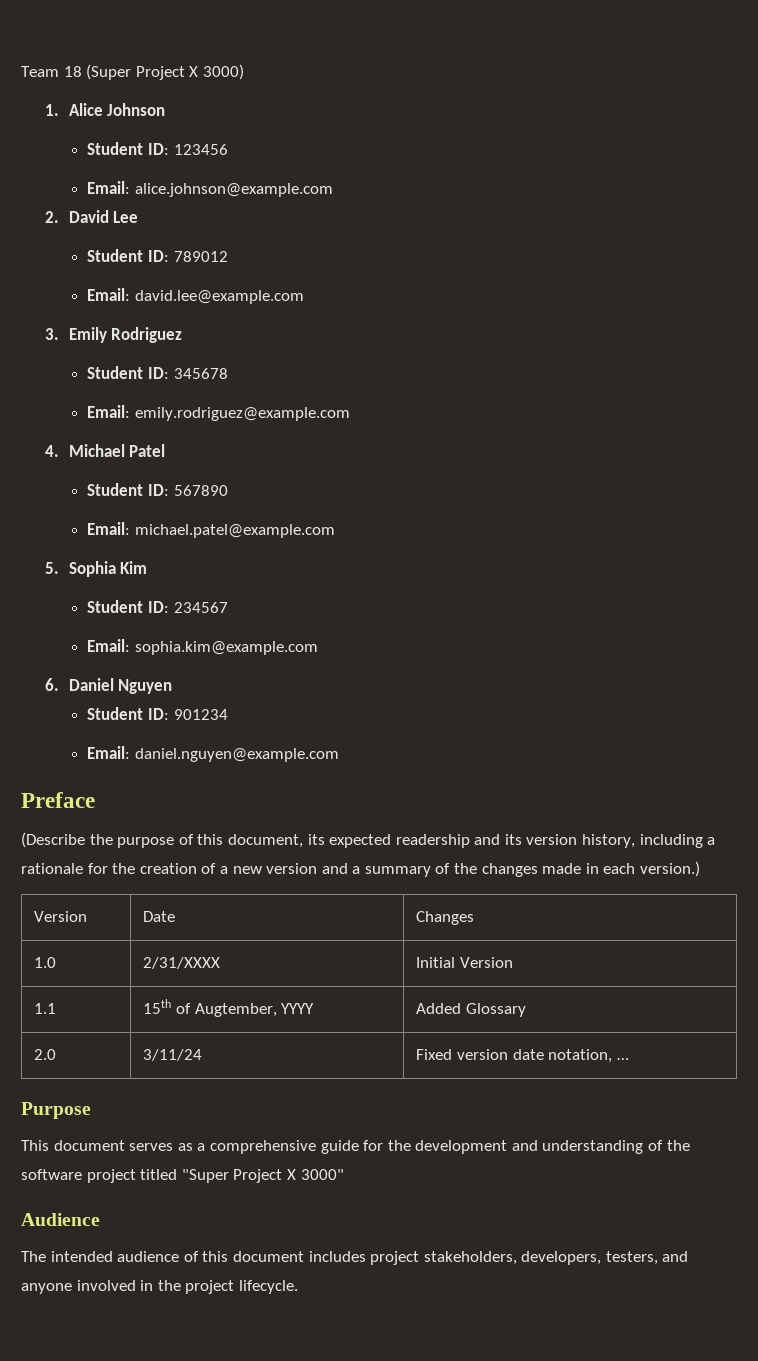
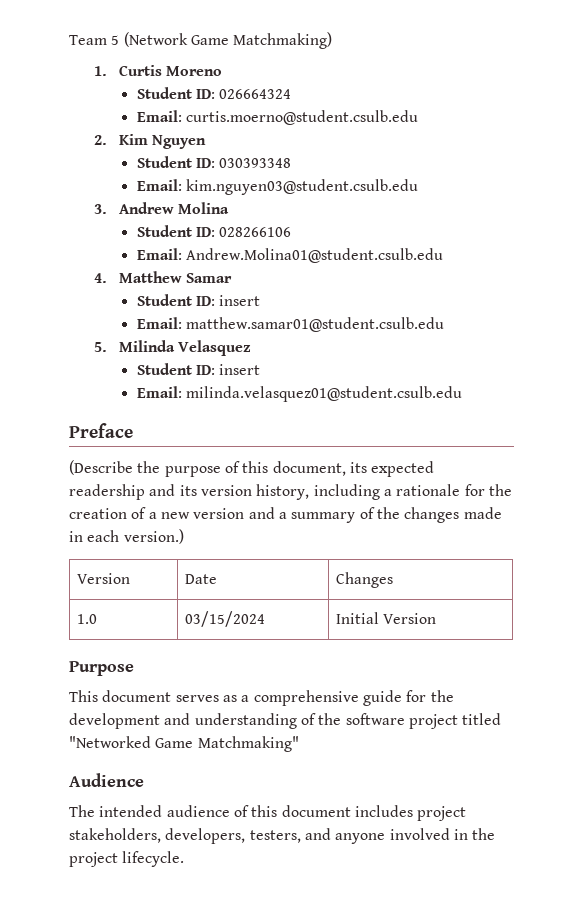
[63,64,244,80] 18 (Super Project X 3000) -> [111,32,333,49] 5 (Network Game Matchmaking)
[68,103,166,116] [87,142,228,155] [87,181,333,197] Alice Johnson // Student ID: 123456 // Email: alice.johnson@example.com -> [118,65,223,76] [136,87,292,99] [136,110,418,125] Curtis Moreno // Student ID: 026664324 // Email: curtis.moerno@student.csulb.edu
[68,210,139,223] [87,249,228,262] [87,288,304,304] [44,327,183,343] [87,366,228,379] [87,405,350,421] [44,444,166,457] [87,483,228,496] [87,522,335,538] [44,561,148,577] [87,600,228,613] [87,639,318,655] [44,678,114,691] David Lee // Student ID: 789012 // Email: david.lee@example.com // 3. Emily Rodriguez // Student ID: 345678 // Email: emily.rodriguez@example.com // 4. Michael Patel // Student ID: 567890 // Email: michael.patel@example.com // 5. Sophia Kim // Student ID: 234567 // Email: sophia.kim@example.com // 6. Daniel -> [118,134,148,145] Kim
[173,709,228,720] [87,746,339,762] 901234 // Email: daniel.nguyen@example.com -> [219,158,292,168] [136,179,418,195] [93,202,230,214] [136,225,292,237] [136,248,443,263] [93,271,233,283] [136,294,261,306] [136,317,444,332] [93,340,252,356] [136,363,261,375] [136,386,462,402] 030393348 // Email: kim.nguyen03@student.csulb.edu // 3. Andrew Molina // Student ID: 028266106 // Email: Andrew.Molina01@student.csulb.edu // 4. Matthew Samar // Student ID: insert // Email: matthew.samar01@student.csulb.edu // 5. Milinda Velasquez // Student ID: insert // Email: milinda.velasquez01@student.csulb.edu
[143,957,221,969] 2/31/XXXX -> [184,611,265,627] 03/15/2024
[34,1003,57,1014] [143,999,315,1017] [416,1003,526,1017] [34,1049,57,1060] [143,1049,203,1061] [416,1049,629,1063] // 1.1 | 15th of Augtember, YYYY | Added Glossary // 2.0 | 3/11/24 | Fixed version date notation, … -> (437, 618) none
[181,1169,344,1183] "Super Project X 3000" -> [69,736,299,752] "Networked Game Matchmaking"

